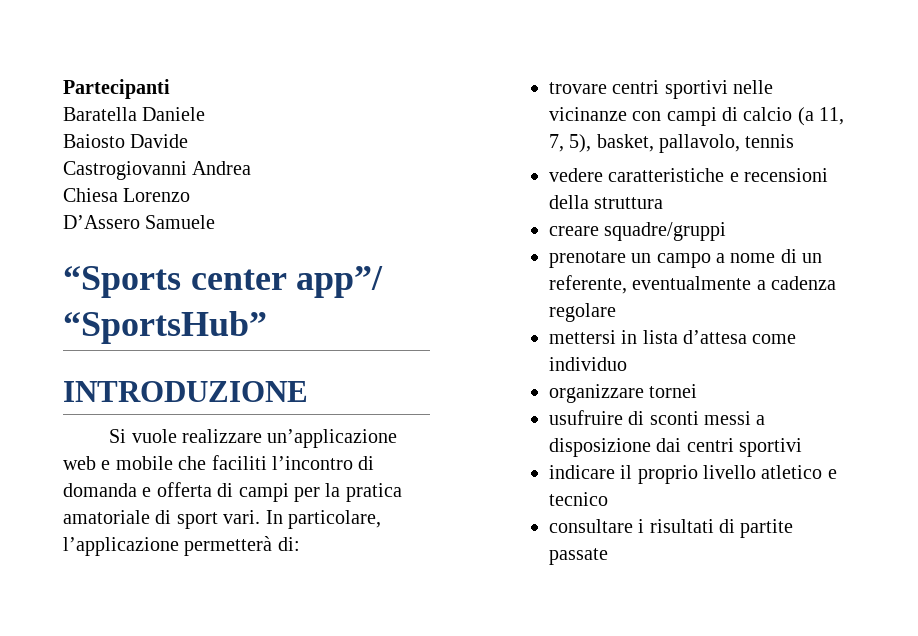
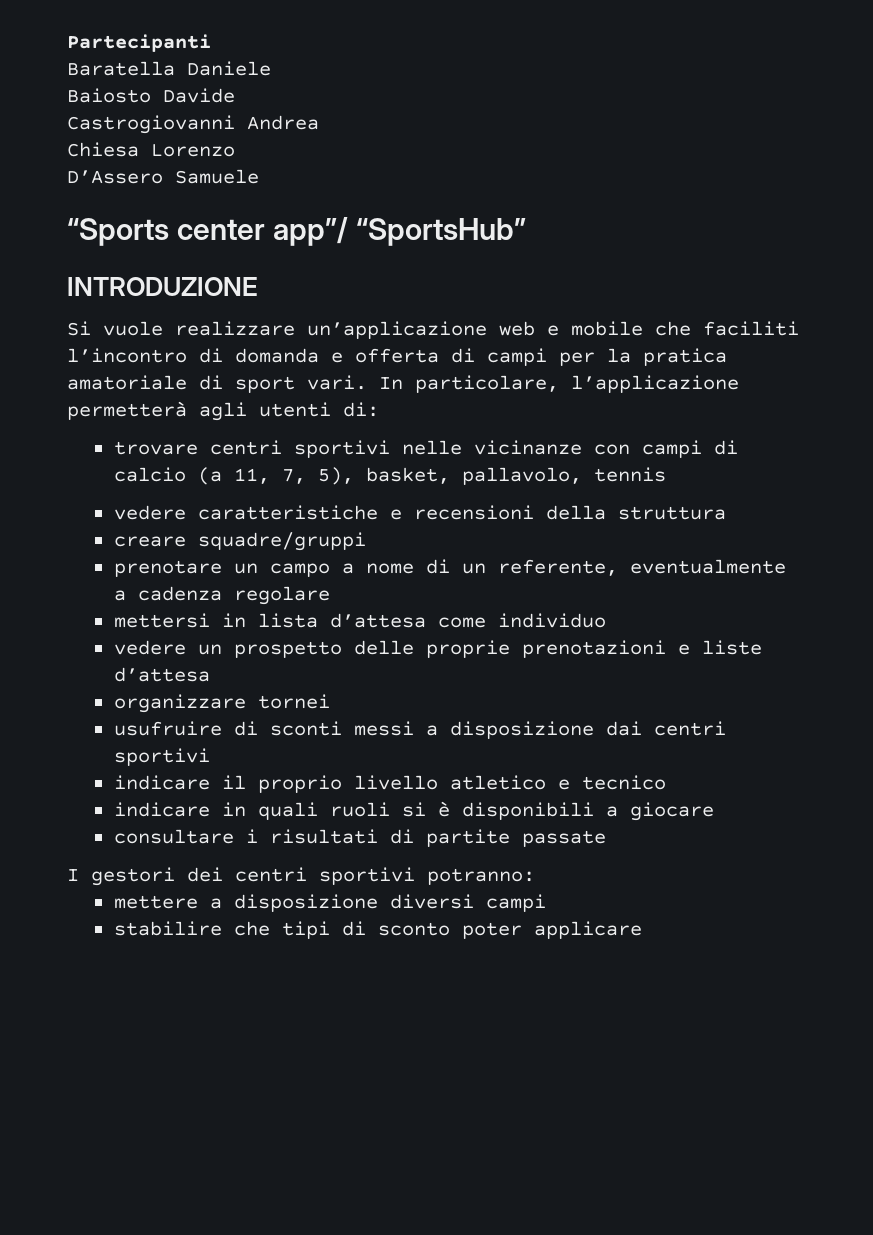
(273, 546) none -> [199,402,331,421] agli utenti
(627, 364) none -> [113,640,762,658] [113,667,210,682] // vedere un prospetto delle proprie prenotazioni e liste d’attesa
(608, 499) none -> [113,801,714,821] // indicare in quali ruoli si è disponibili a giocare
(608, 556) none -> [67,867,535,886] [113,894,546,912] [113,921,642,939] // I gestori dei centri sportivi potranno: // mettere a disposizione diversi campi // stabilire che tipi di sconto poter applicare

